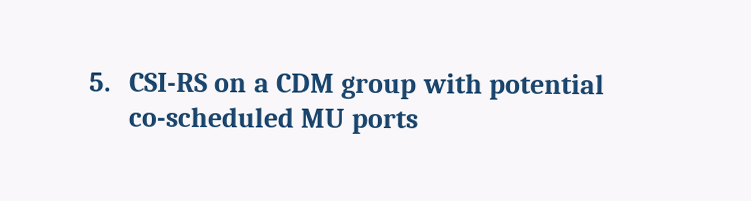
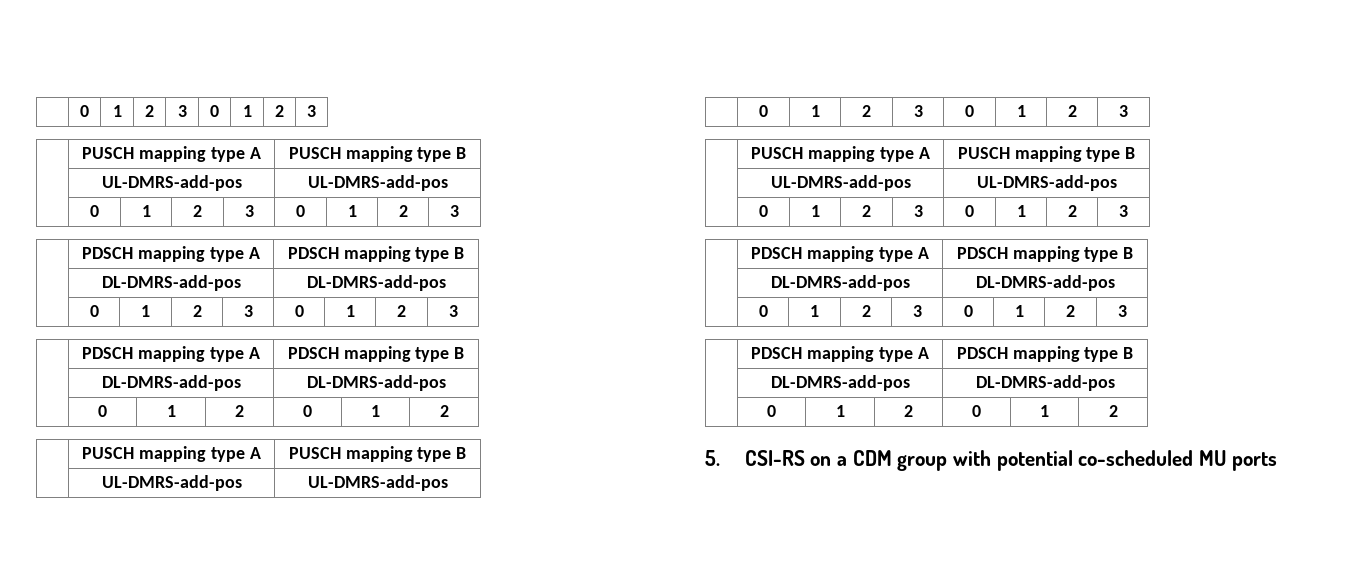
(89, 82) none -> [80,105,89,117] [112,105,122,117] [145,105,154,117] [177,105,187,117] [210,105,219,117] [242,105,252,117] [275,105,284,117] [307,105,316,117] [82,146,261,162] [288,146,467,162] [101,175,242,191] [307,175,448,191] [90,205,99,217] [141,205,151,217] [193,205,202,217] [244,205,254,217] [296,205,305,217] [347,205,357,217] [398,205,408,217] [450,205,459,217] [82,246,260,262] [287,246,465,262] [101,275,241,291] [306,275,446,291] [89,305,99,317] [141,305,150,317] [192,305,202,317] [243,305,253,317] [294,305,304,317] [345,305,355,317] [397,305,406,317] [448,305,458,317] [82,346,260,362] [287,346,465,362] [101,375,241,391] [306,375,446,391] [98,405,107,417] [166,405,176,417] [235,405,244,417] [303,405,312,417] [371,405,380,417] [439,405,449,417] [82,446,261,462] [288,446,467,462] [101,475,242,491] [307,475,448,491] [759,105,768,117] [810,105,820,117] [862,105,871,117] [913,105,923,117] [965,105,974,117] [1016,105,1026,117] [1067,105,1077,117] [1119,105,1128,117] [751,146,930,162] [957,146,1136,162] [770,175,911,191] [976,175,1117,191] [759,205,768,217] [810,205,820,217] [862,205,871,217] [913,205,923,217] [965,205,974,217] [1016,205,1026,217] [1067,205,1077,217] [1119,205,1128,217] [751,246,929,262] [956,246,1134,262] [770,275,910,291] [975,275,1115,291] [758,305,768,317] [810,305,819,317] [861,305,871,317] [912,305,922,317] [963,305,973,317] [1014,305,1024,317] [1066,305,1075,317] [1117,305,1127,317] [751,346,929,362] [956,346,1134,362] [770,375,910,391] [975,375,1115,391] [767,405,776,417] [835,405,845,417] [904,405,913,417] [972,405,981,417] [1040,405,1049,417] [1108,405,1118,417] | 0 | 1 | 2 | 3 | 0 | 1 | 2 | 3 // | PUSCH mapping type A | PUSCH mapping type B // | UL-DMRS-add-pos | UL-DMRS-add-pos // | 0 | 1 | 2 | 3 | 0 | 1 | 2 | 3 // | PDSCH mapping type A | PDSCH mapping type B // | DL-DMRS-add-pos | DL-DMRS-add-pos // | 0 | 1 | 2 | 3 | 0 | 1 | 2 | 3 // | PDSCH mapping type A | PDSCH mapping type B // | DL-DMRS-add-pos | DL-DMRS-add-pos // | 0 | 1 | 2 | 0 | 1 | 2 // | PUSCH mapping type A | PUSCH mapping type B // | UL-DMRS-add-pos | UL-DMRS-add-pos // | 0 | 1 | 2 | 3 | 0 | 1 | 2 | 3 // | PUSCH mapping type A | PUSCH mapping type B // | UL-DMRS-add-pos | UL-DMRS-add-pos // | 0 | 1 | 2 | 3 | 0 | 1 | 2 | 3 // | PDSCH mapping type A | PDSCH mapping type B // | DL-DMRS-add-pos | DL-DMRS-add-pos // | 0 | 1 | 2 | 3 | 0 | 1 | 2 | 3 // | PDSCH mapping type A | PDSCH mapping type B // | DL-DMRS-add-pos | DL-DMRS-add-pos // | 0 | 1 | 2 | 0 | 1 | 2 //

